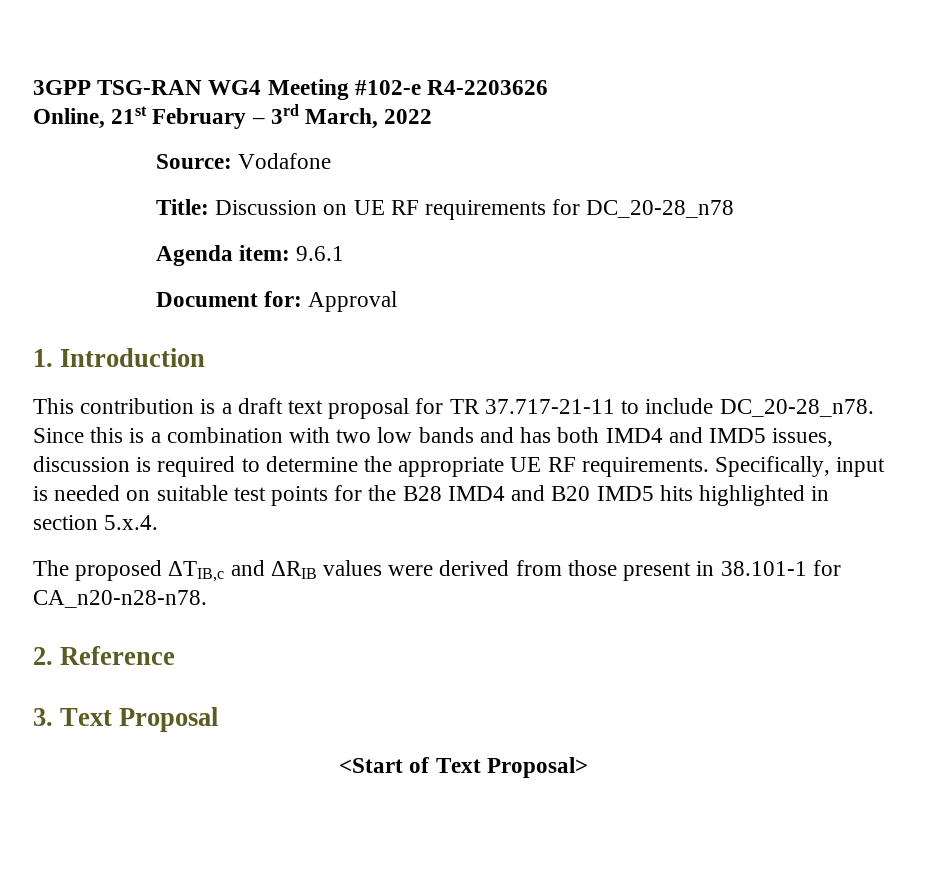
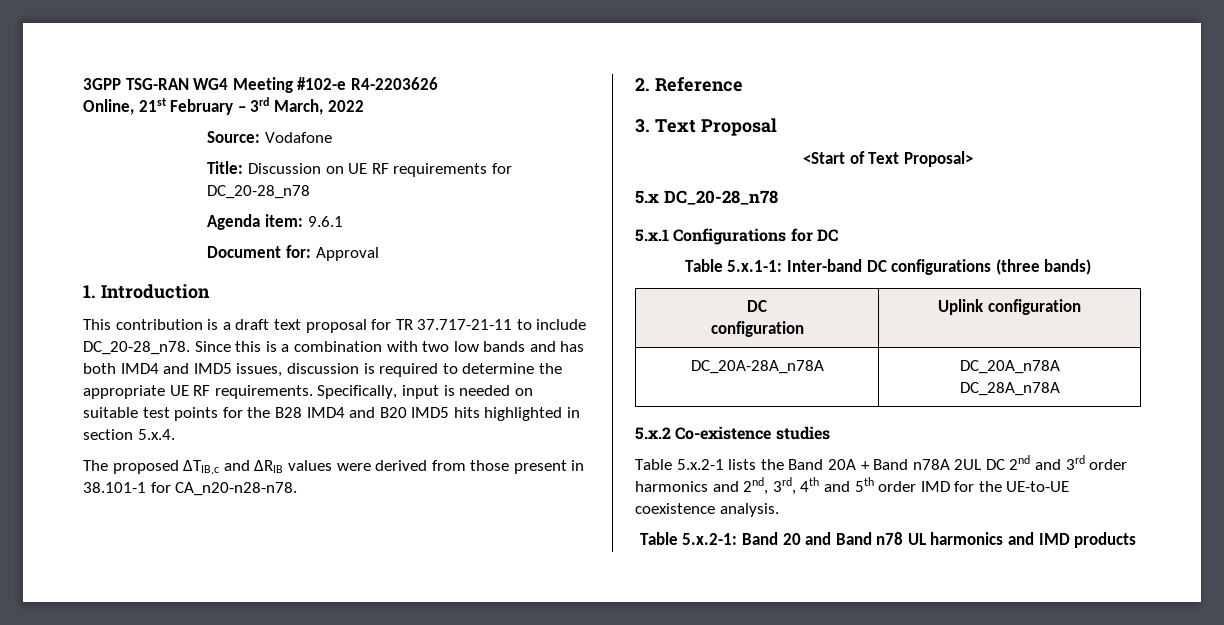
(588, 767) none -> [635,190,778,205] [635,228,838,245] [684,259,1092,275] [747,300,767,312] [710,321,804,337] [938,299,1081,315] [690,360,824,374] [959,360,1060,374] [959,382,1060,396] [635,426,830,440] [635,455,1128,470] [635,477,1070,495] [635,503,779,517] [639,532,1137,548] // 5.x DC_20-28_n78 // 5.x.1 Configurations for DC // Table 5.x.1-1: Inter-band DC configurations (three bands) // DC // configuration | Uplink configuration // DC_20A-28A_n78A | DC_20A_n78A // DC_28A_n78A // 5.x.2 Co-existence studies // Table 5.x.2-1 lists the Band 20A + Band n78A 2UL DC 2nd and 3rd order harmonics and 2nd, 3rd, 4th and 5th order IMD for the UE-to-UE coexistence analysis. // Table 5.x.2-1: Band 20 and Band n78 UL harmonics and IMD products

